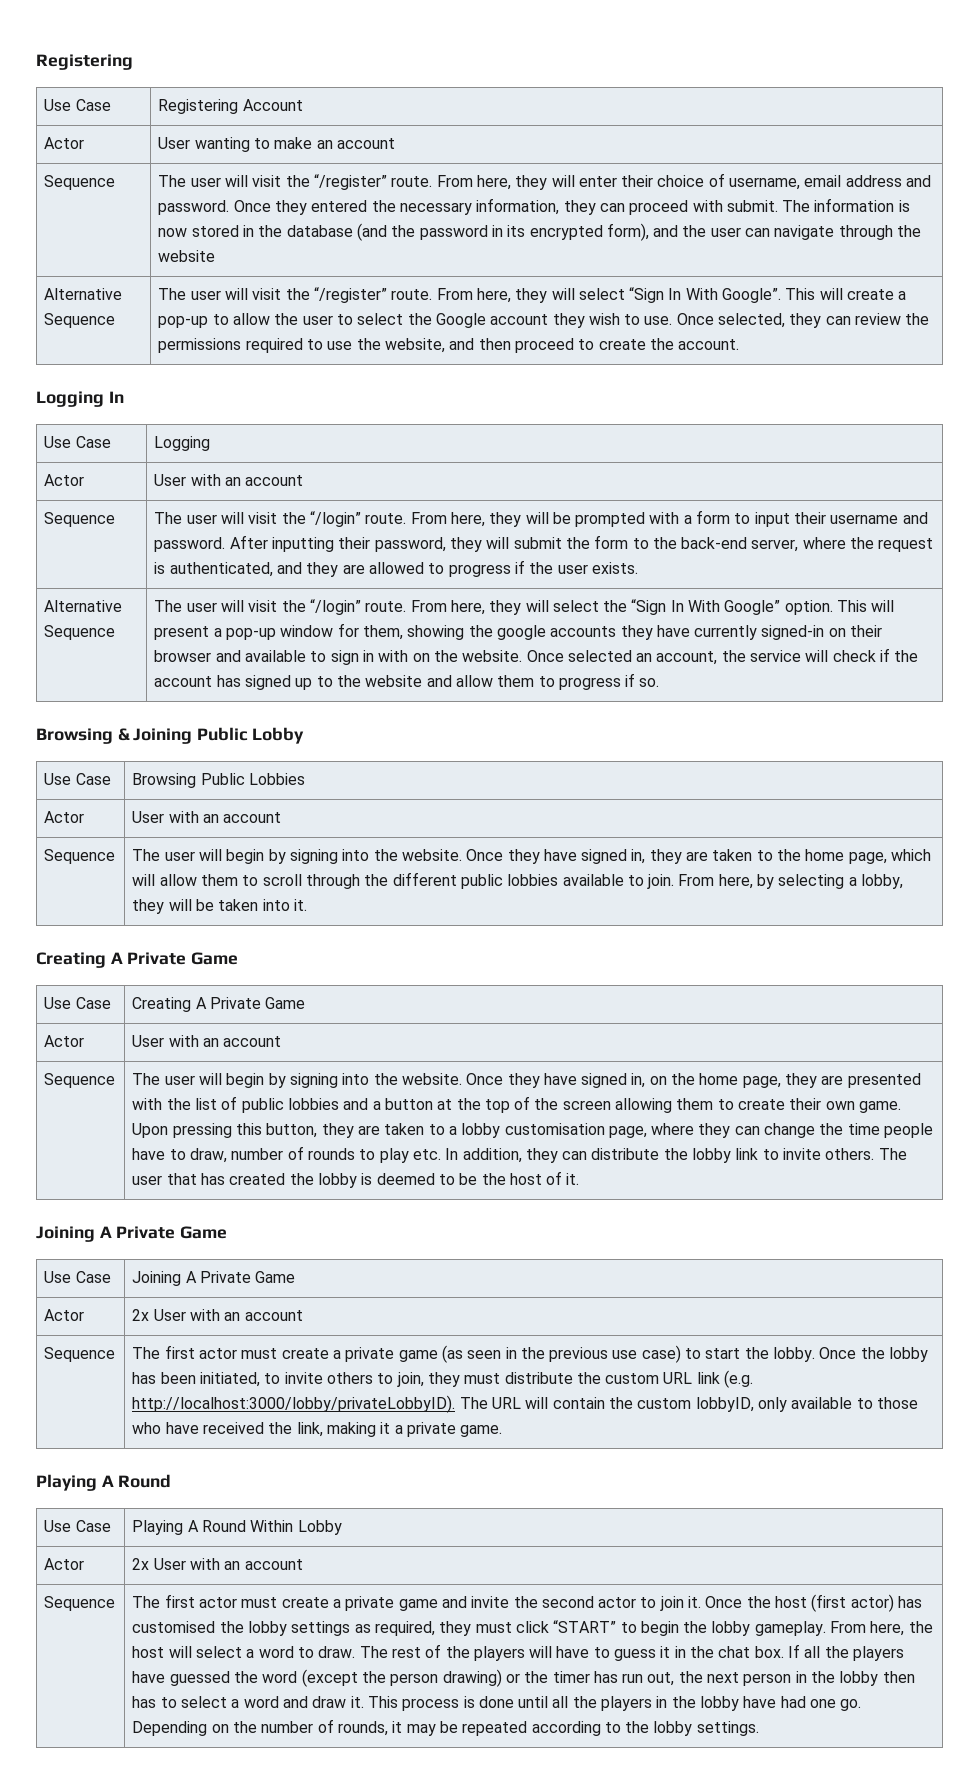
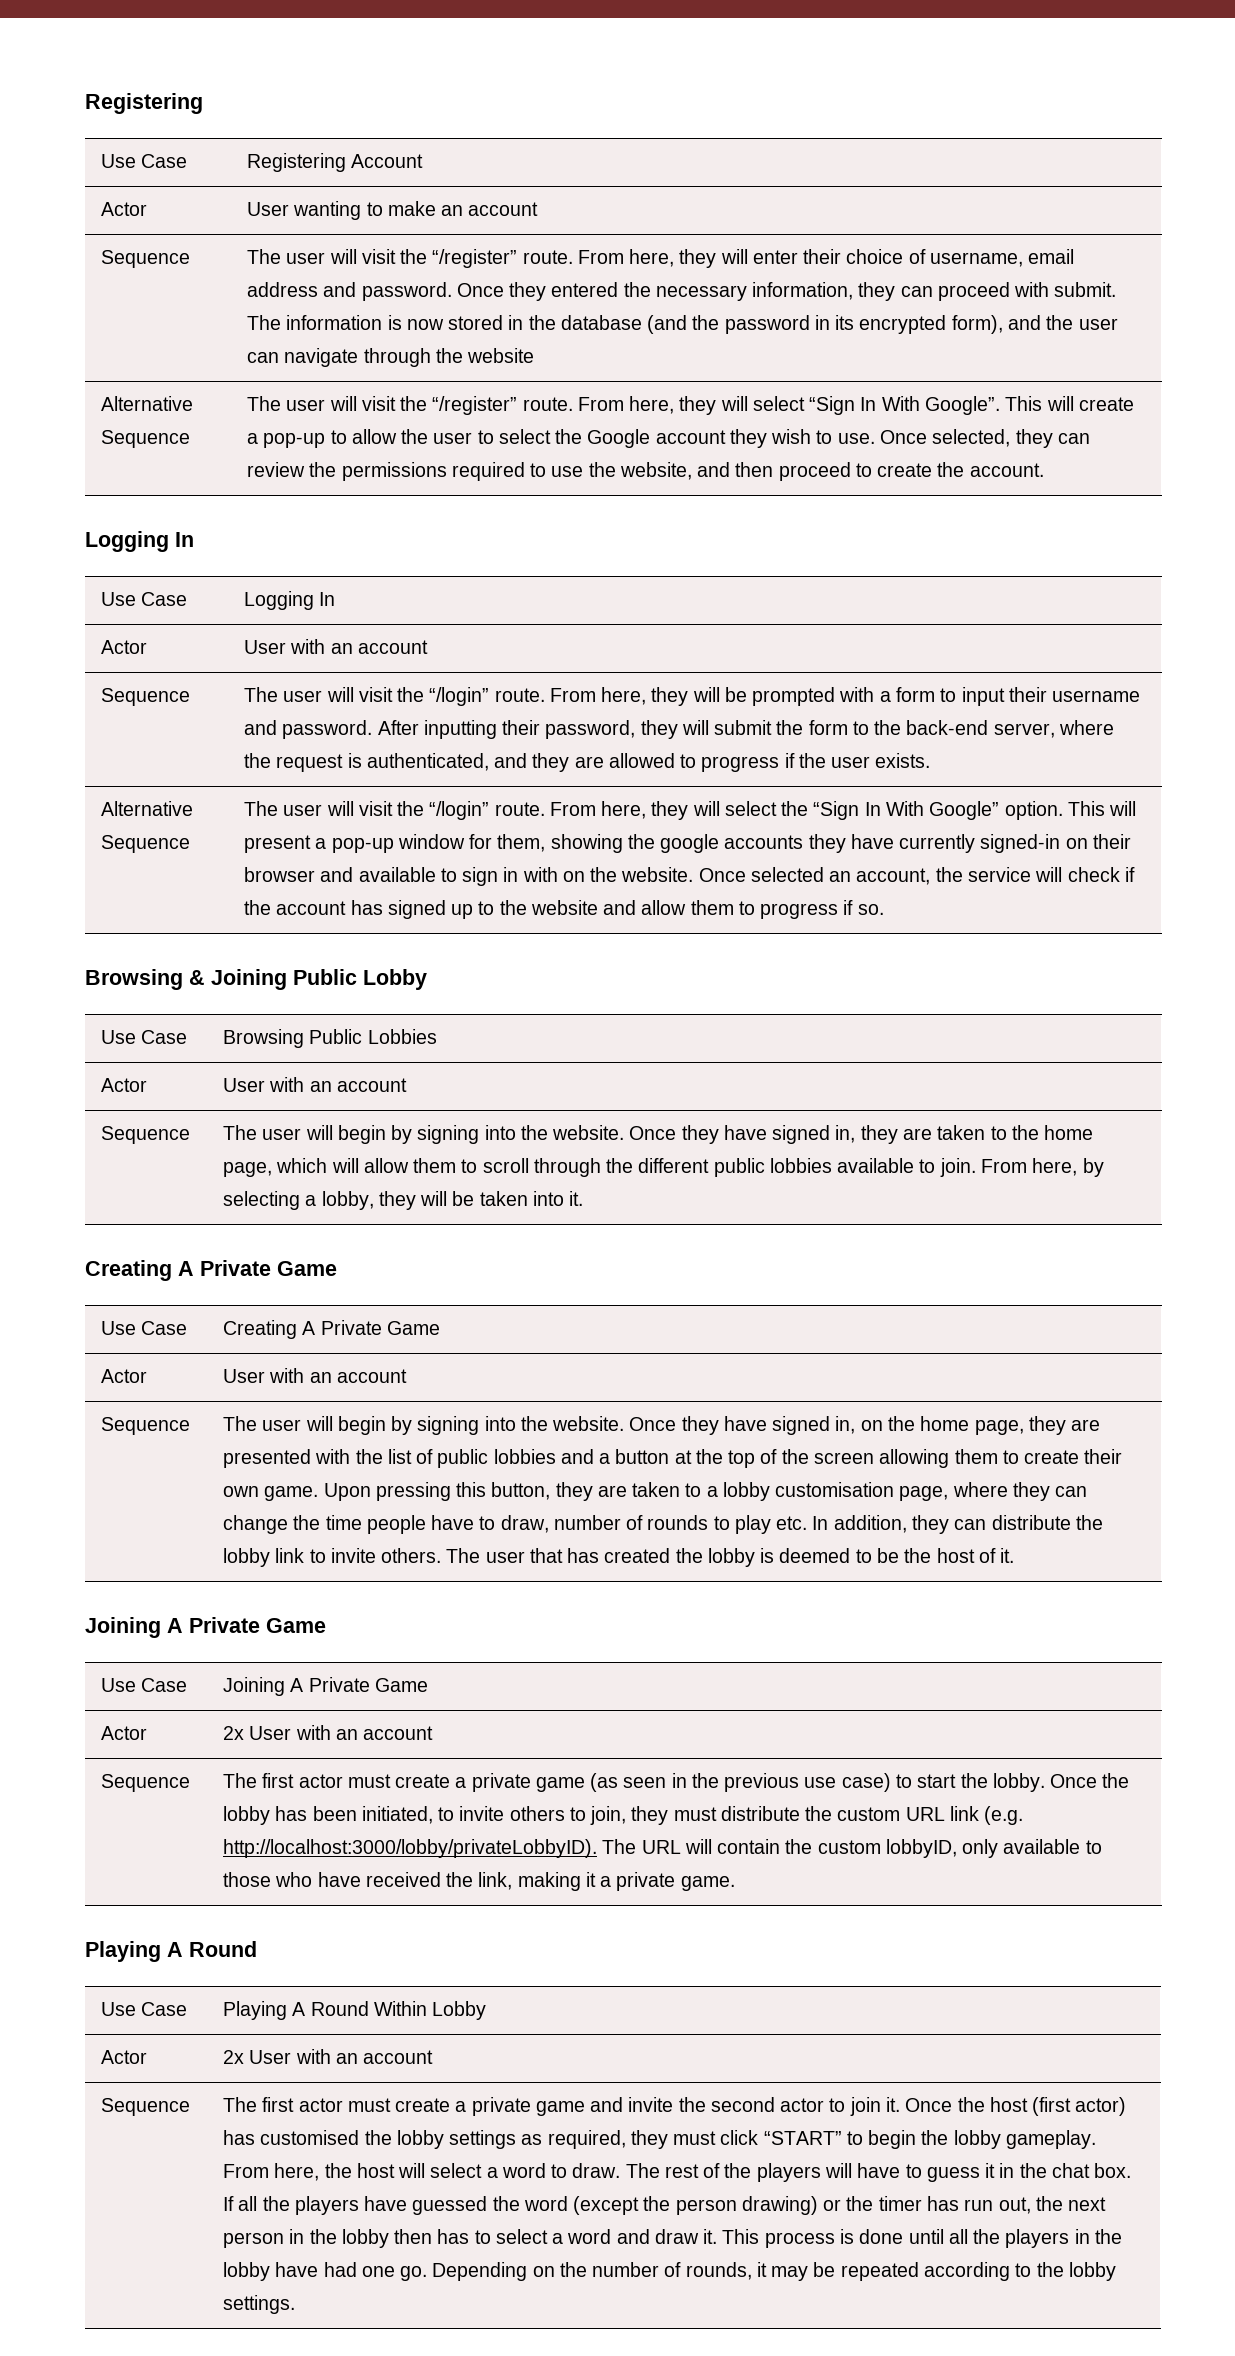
(211, 443) none -> [319,592,336,606] In

